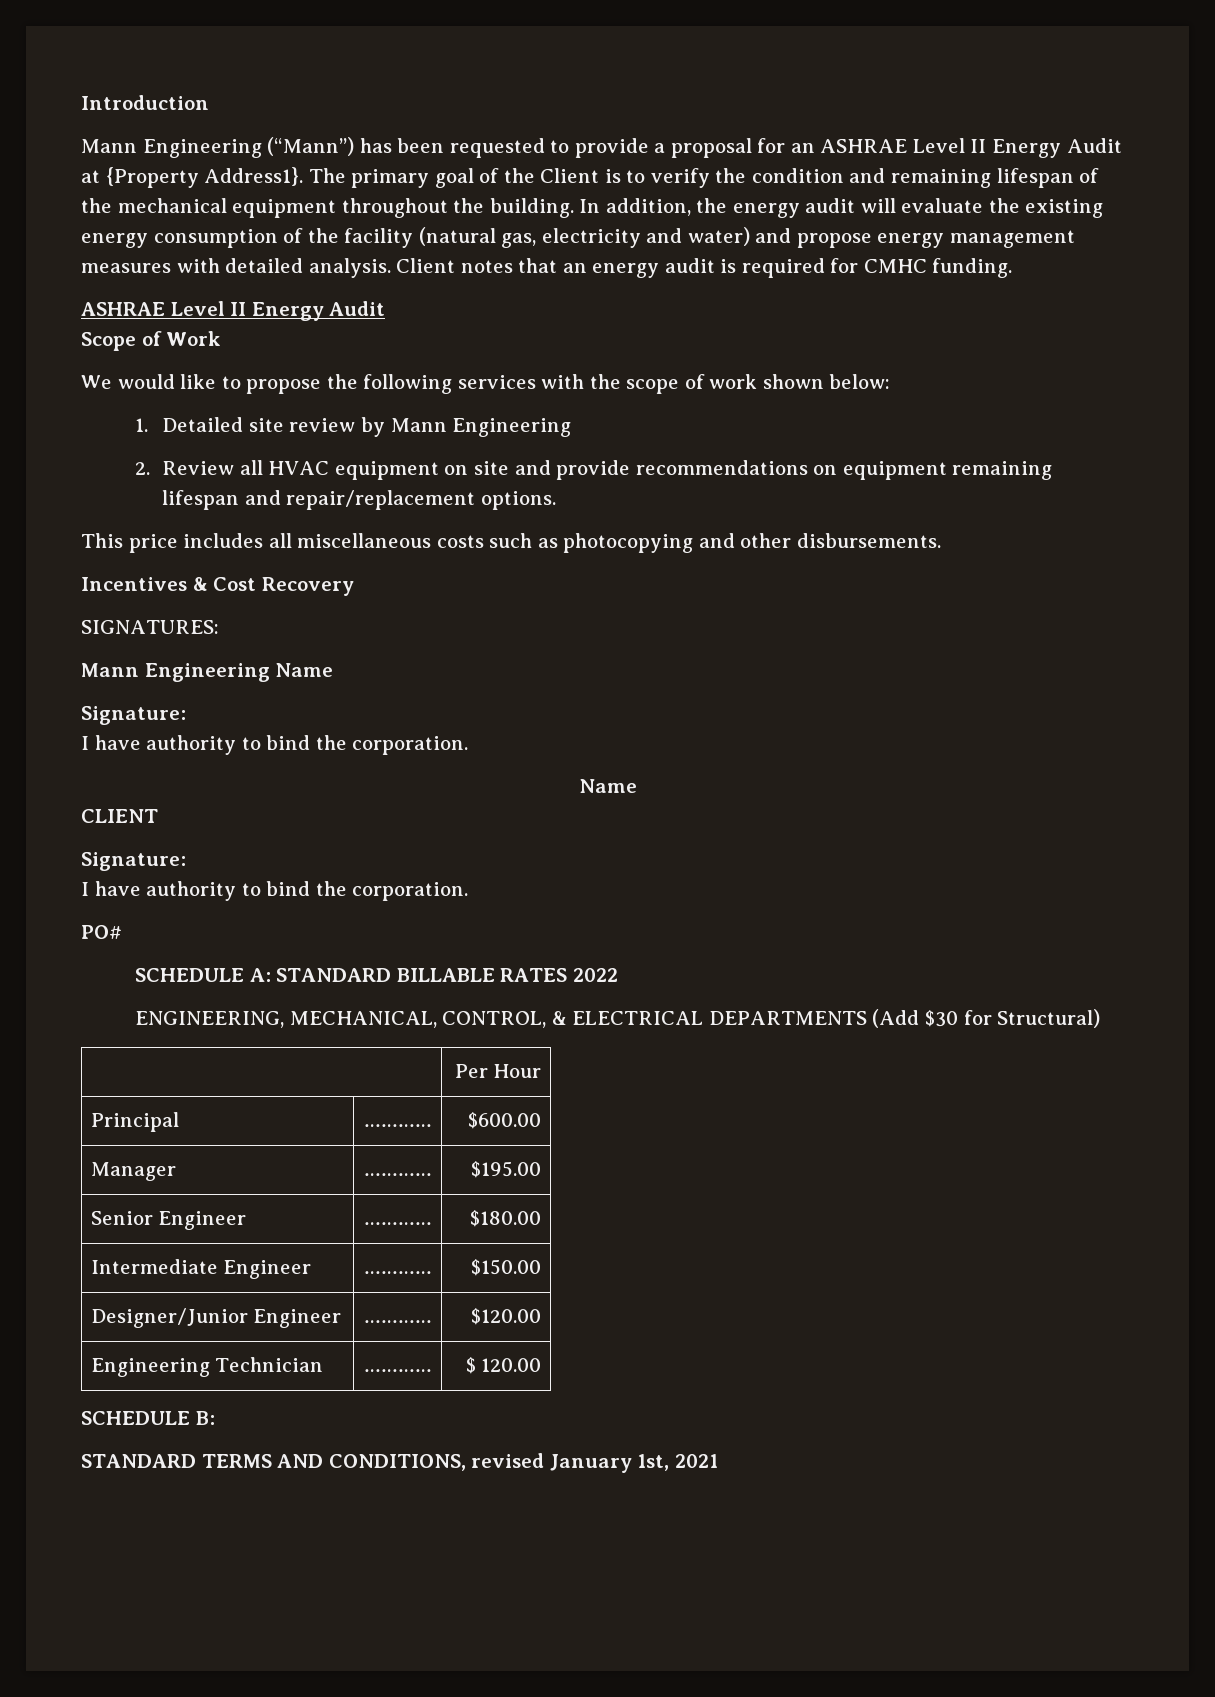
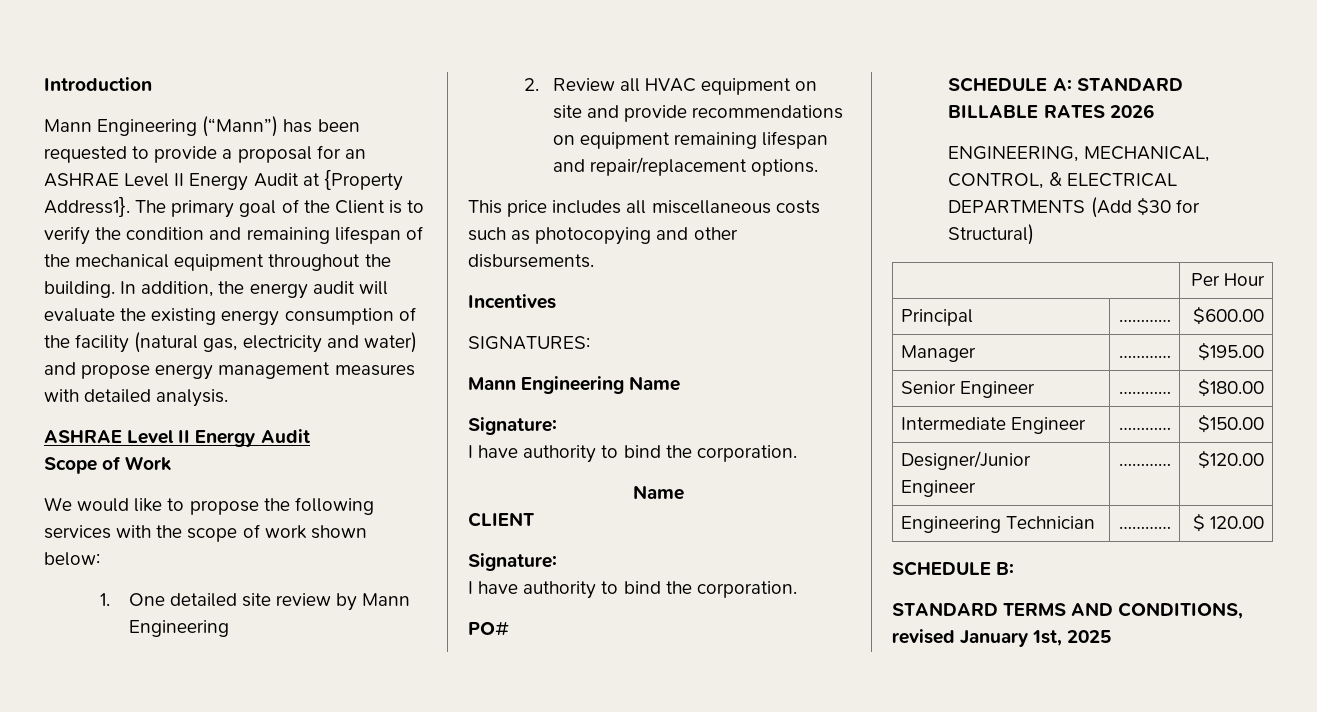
[396,258,1013,278] Client notes that an energy audit is required for CMHC funding. -> (229, 398) none
[162,417,244,432] Detailed -> [128,593,237,607] One detailed
[192,577,354,596] & Cost Recovery -> (556, 301) none
[572,968,618,982] 2022 -> [1109,104,1154,118] 2026
[674,1454,718,1468] 2021 -> [1067,630,1112,643] 2025

